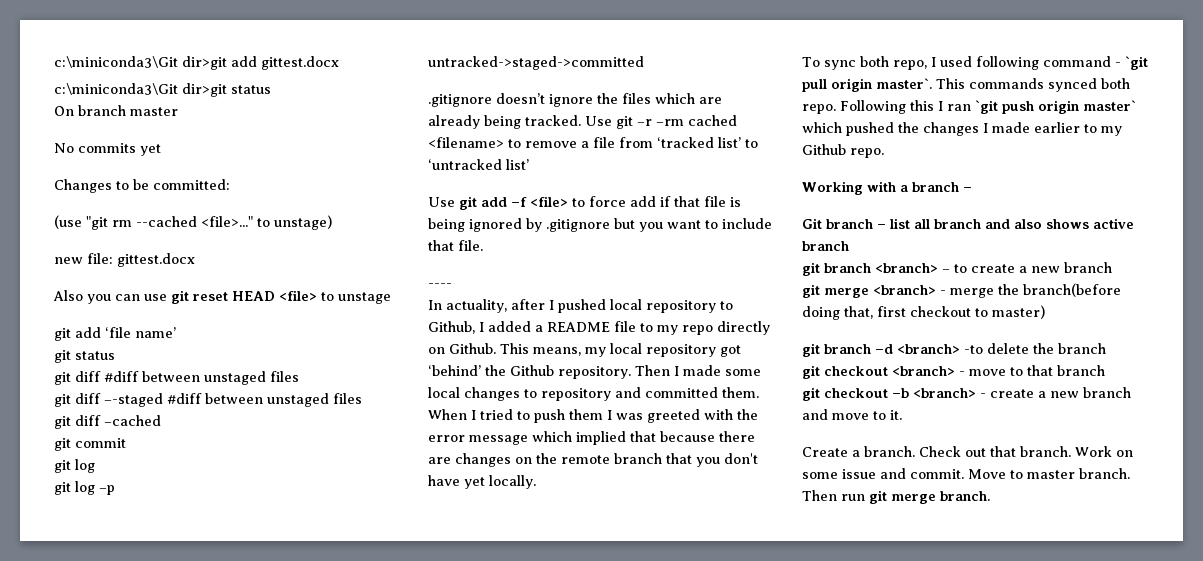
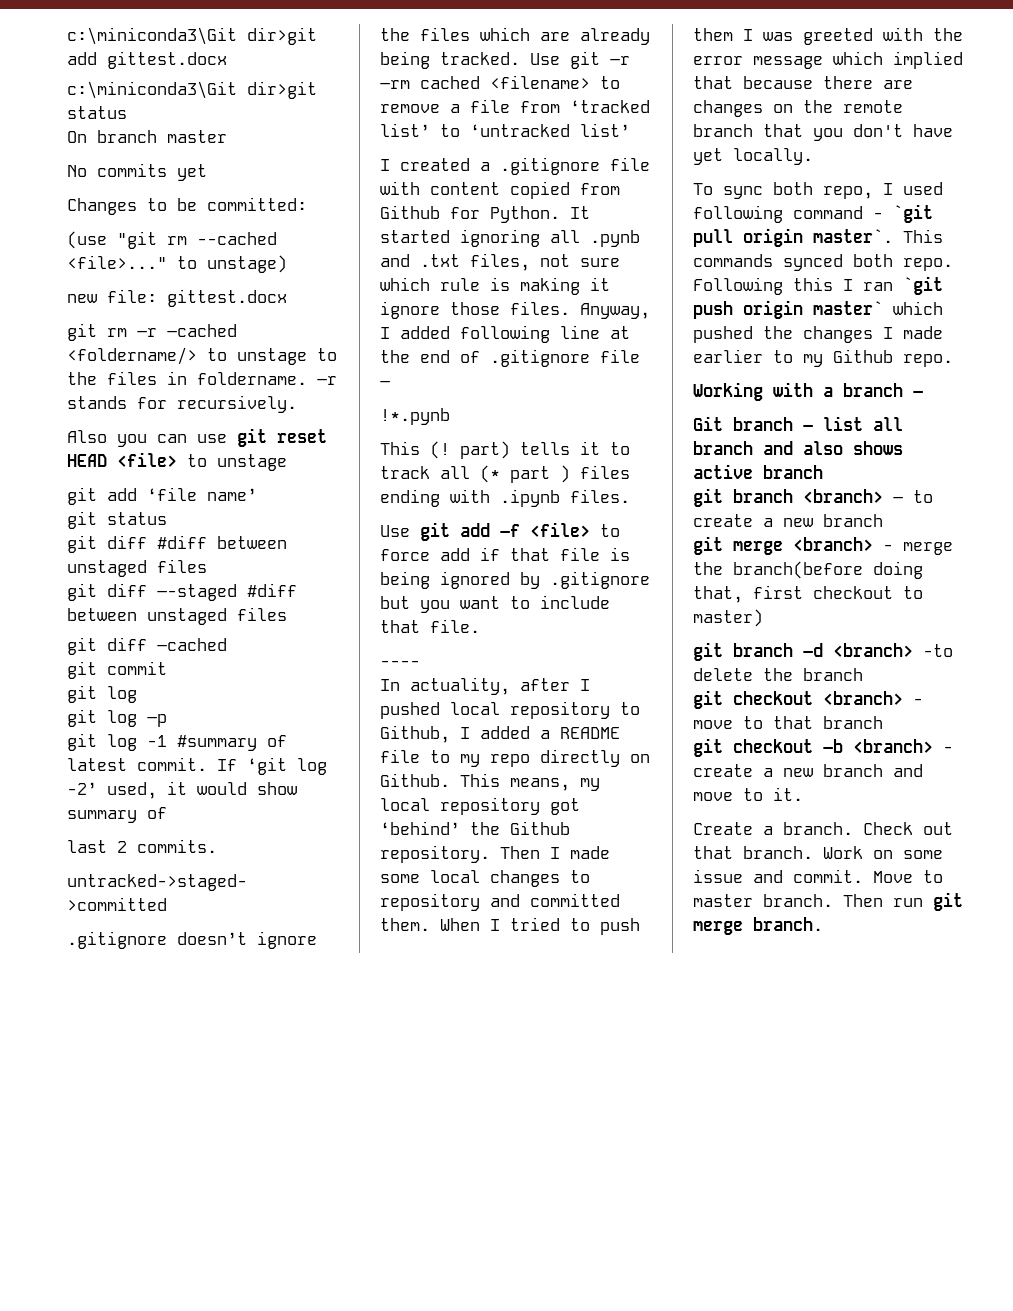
(195, 260) none -> [67,323,237,341] [67,347,337,365] [67,371,337,385] [67,395,297,413] // git rm –r –cached <foldername/> to unstage to the files in foldername. –r stands for recursively.
(115, 490) none -> [67,733,287,751] [67,757,327,775] [67,781,297,799] [67,807,167,823] [67,839,217,853] // git log -1 #summary of latest commit. If ‘git log -2’ used, it would show summary of // last 2 commits.
(529, 164) none -> [380,157,650,175] [380,181,620,199] [380,205,590,223] [380,229,640,247] [380,253,620,271] [380,277,610,295] [380,301,650,319] [380,325,630,343] [380,349,640,367] [380,380,390,387] [380,408,450,425] [380,441,630,459] [380,465,630,483] [380,489,630,507] // I created a .gitignore file with content copied from Github for Python. It started ignoring all .pynb and .txt files, not sure which rule is making it ignore those files. Anyway, I added following line at the end of .gitignore file – // !*.pynb // This (! part) tells it to track all (* part ) files ending with .ipynb files.

